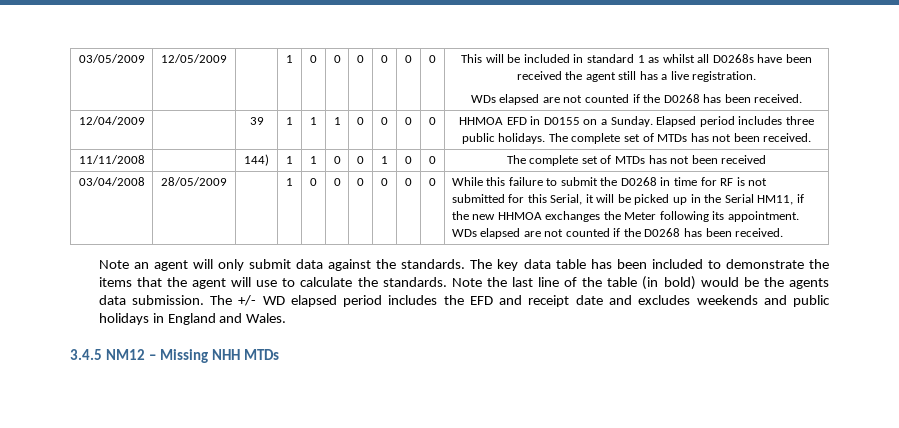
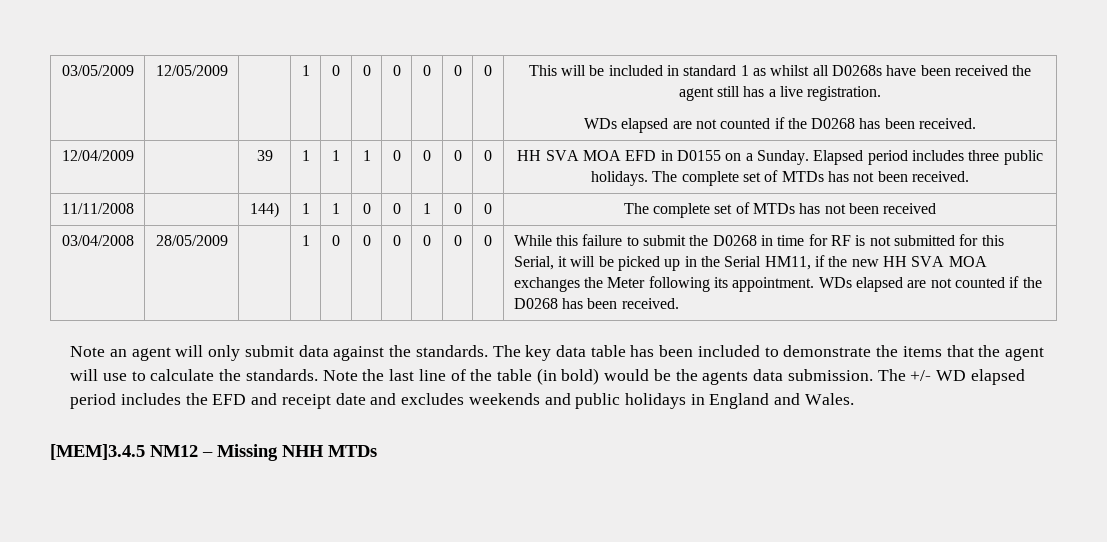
[459,117,504,125] HHMOA -> [517,150,622,161] HH SVA MOA
[497,212,542,220] HHMOA -> [882,256,987,267] HH SVA MOA
[70,349,102,360] 3.4.5 -> [50,444,145,460] [MEM]3.4.5

